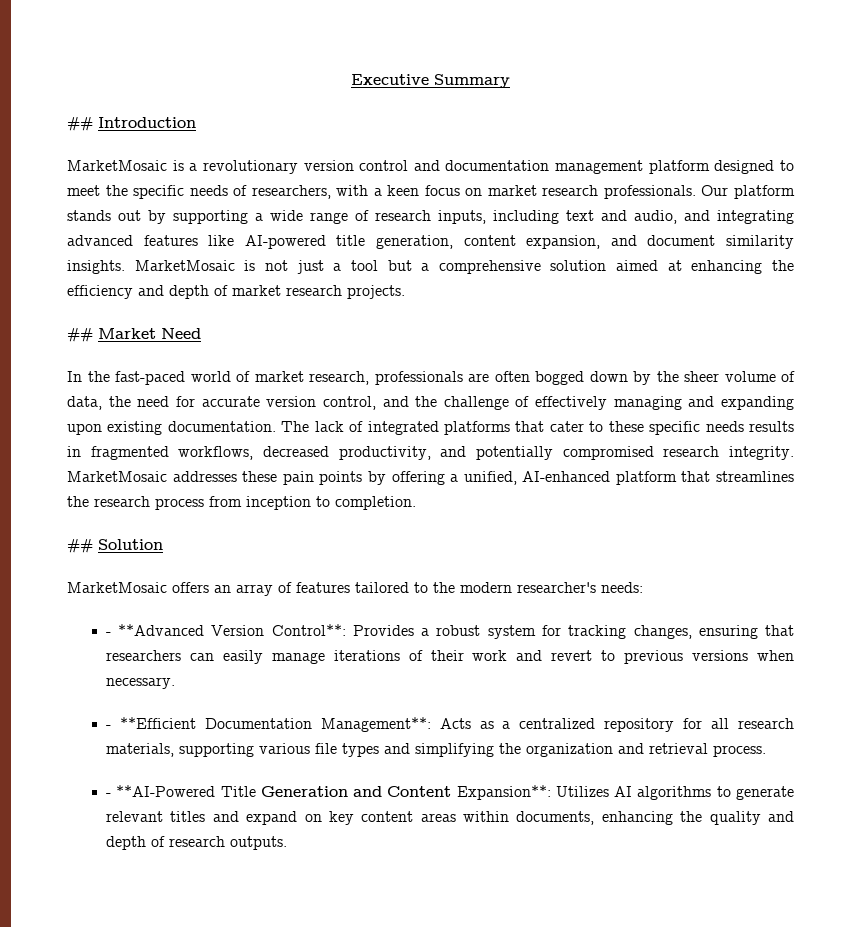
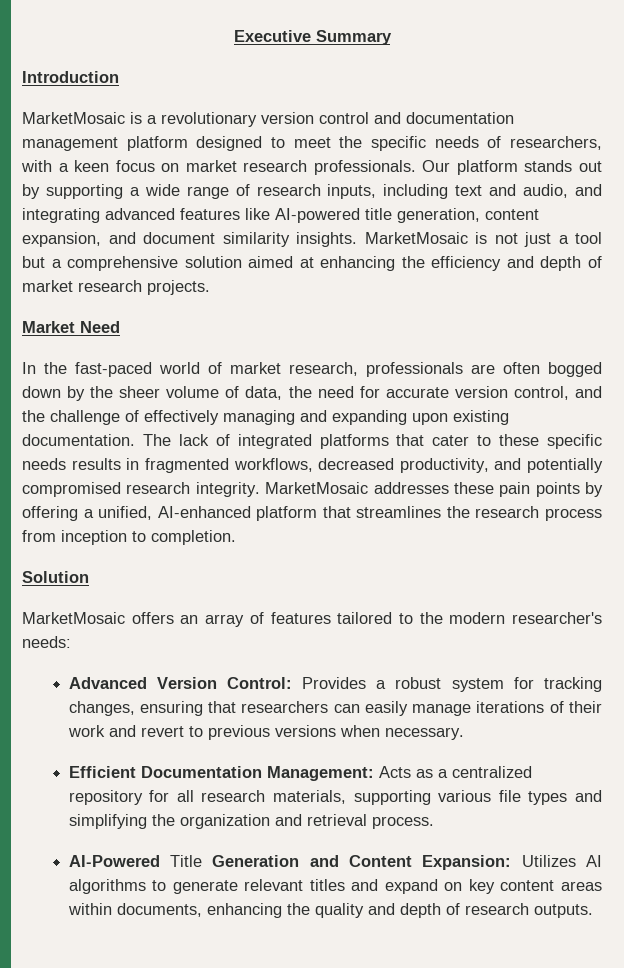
[67,117,93,131] ## -> (392, 37) none
[67,328,93,342] ## -> (210, 287) none
[67,539,93,553] ## -> (236, 537) none
[105,624,346,636] - **Advanced Version Control**: -> [68,677,292,689] Advanced Version Control:
[105,717,431,732] - **Efficient Documentation Management**: -> [68,766,374,781] Efficient Documentation Management:
[105,785,216,797] - **AI-Powered -> [68,855,160,867] AI-Powered
[456,785,551,800] Expansion**: -> [422,855,512,870] Expansion:

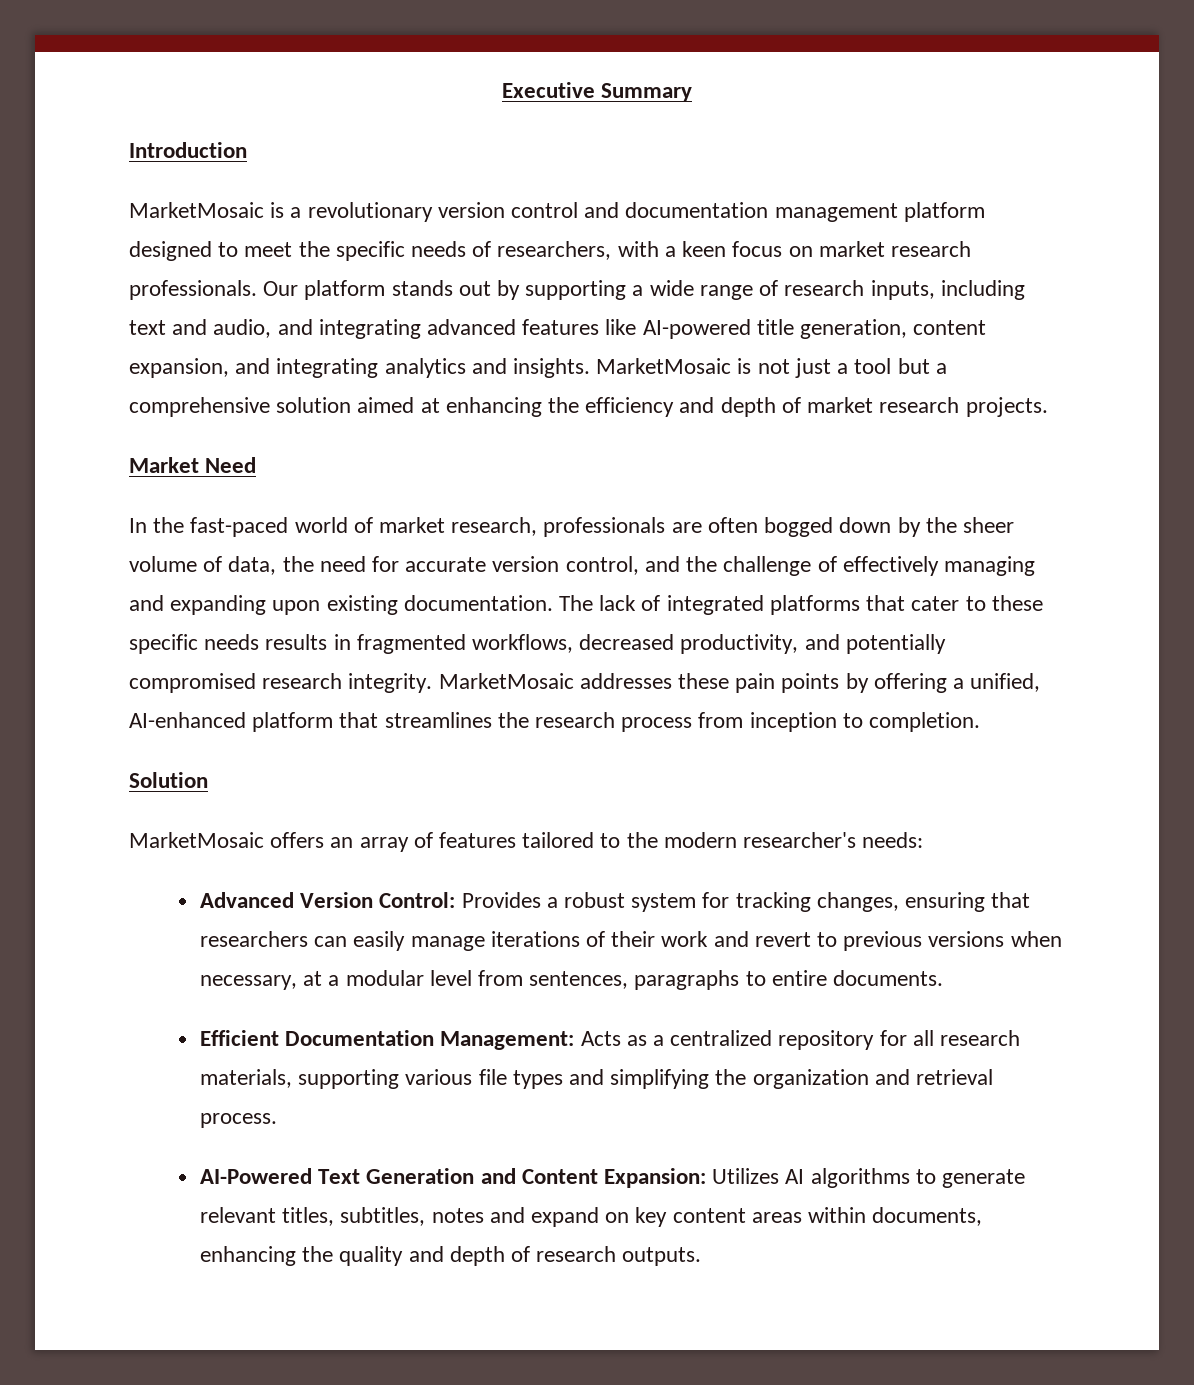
[143,232,290,247] document similarity -> [276,358,507,378] integrating analytics and
[384,727,464,740] necessary. -> [199,970,944,990] necessary, at a modular level from sentences, paragraphs to entire documents.
[169,855,202,867] Title -> [318,1169,361,1184] Text
[309,879,345,891] titles -> [282,1207,484,1226] titles, subtitles, notes

